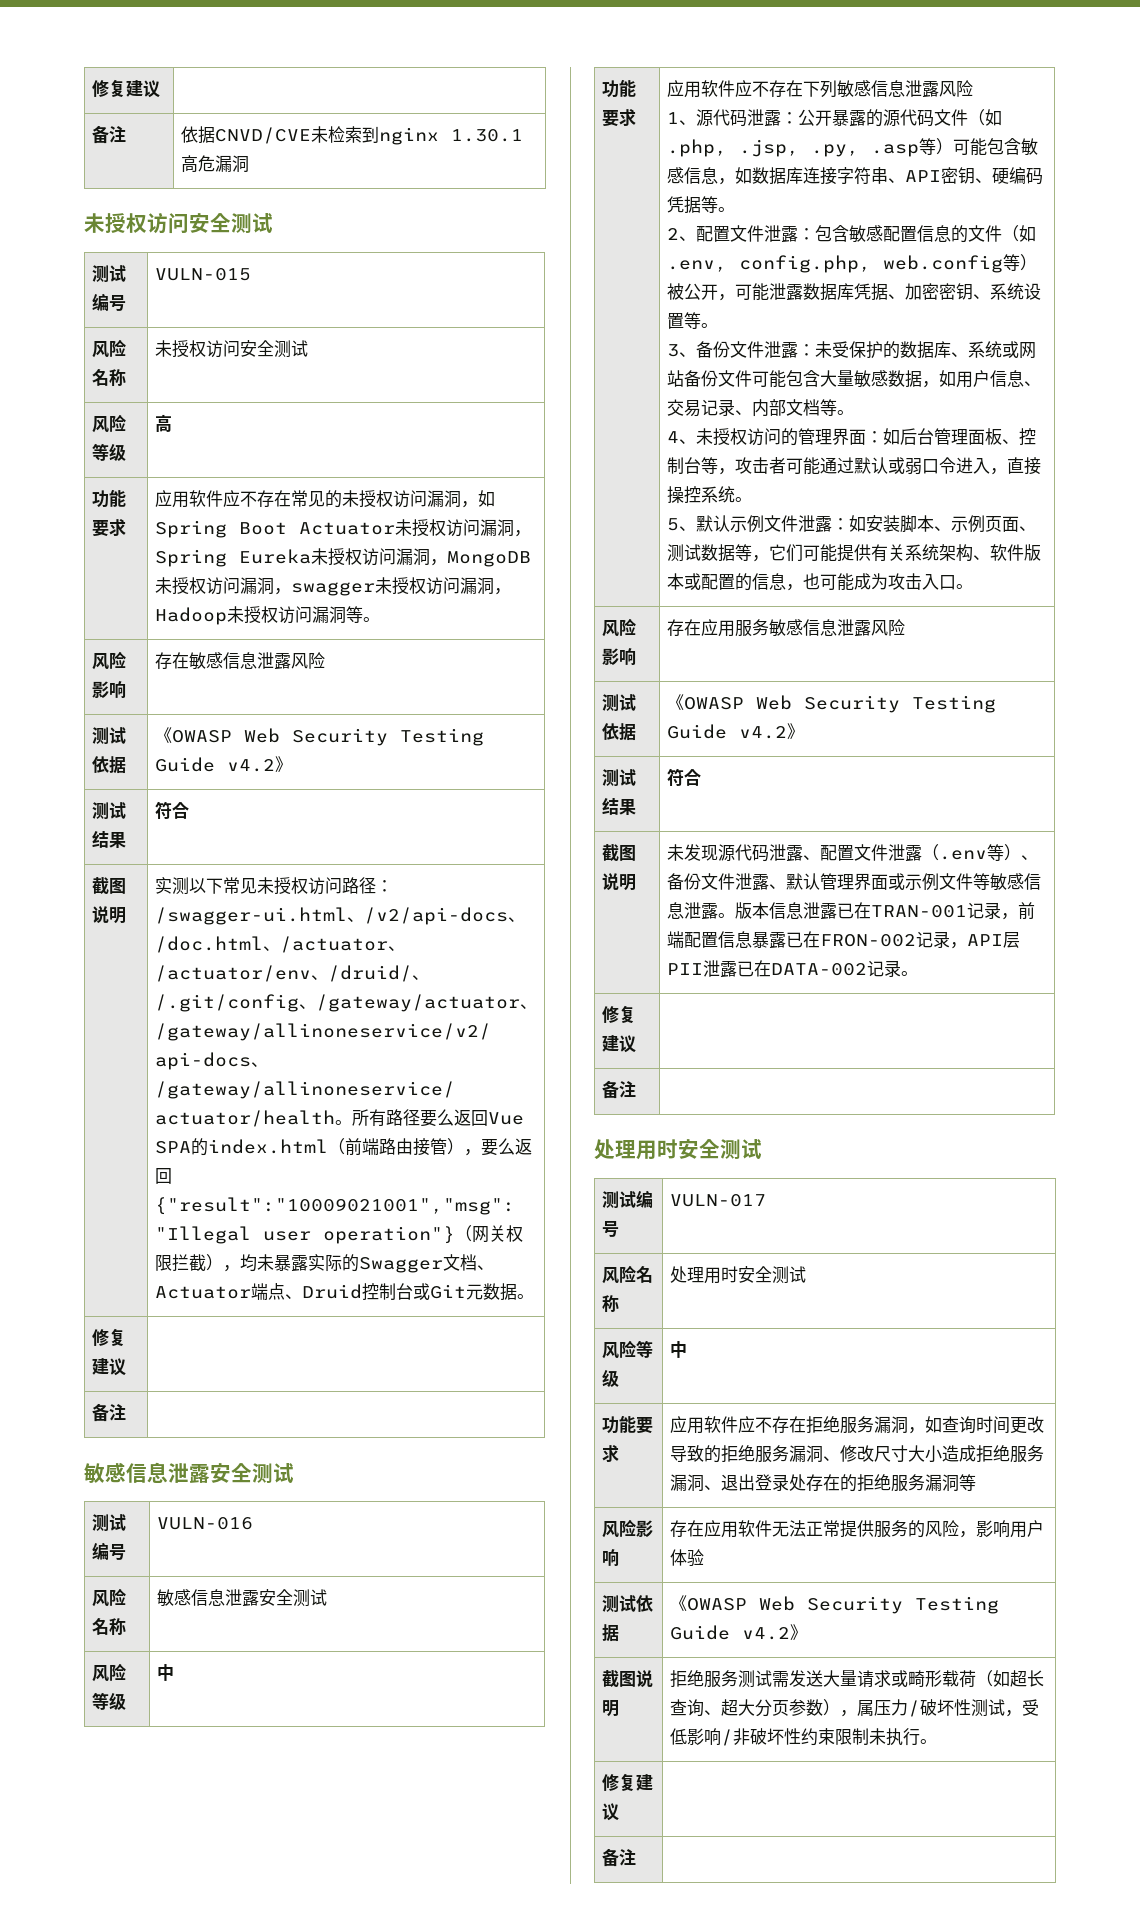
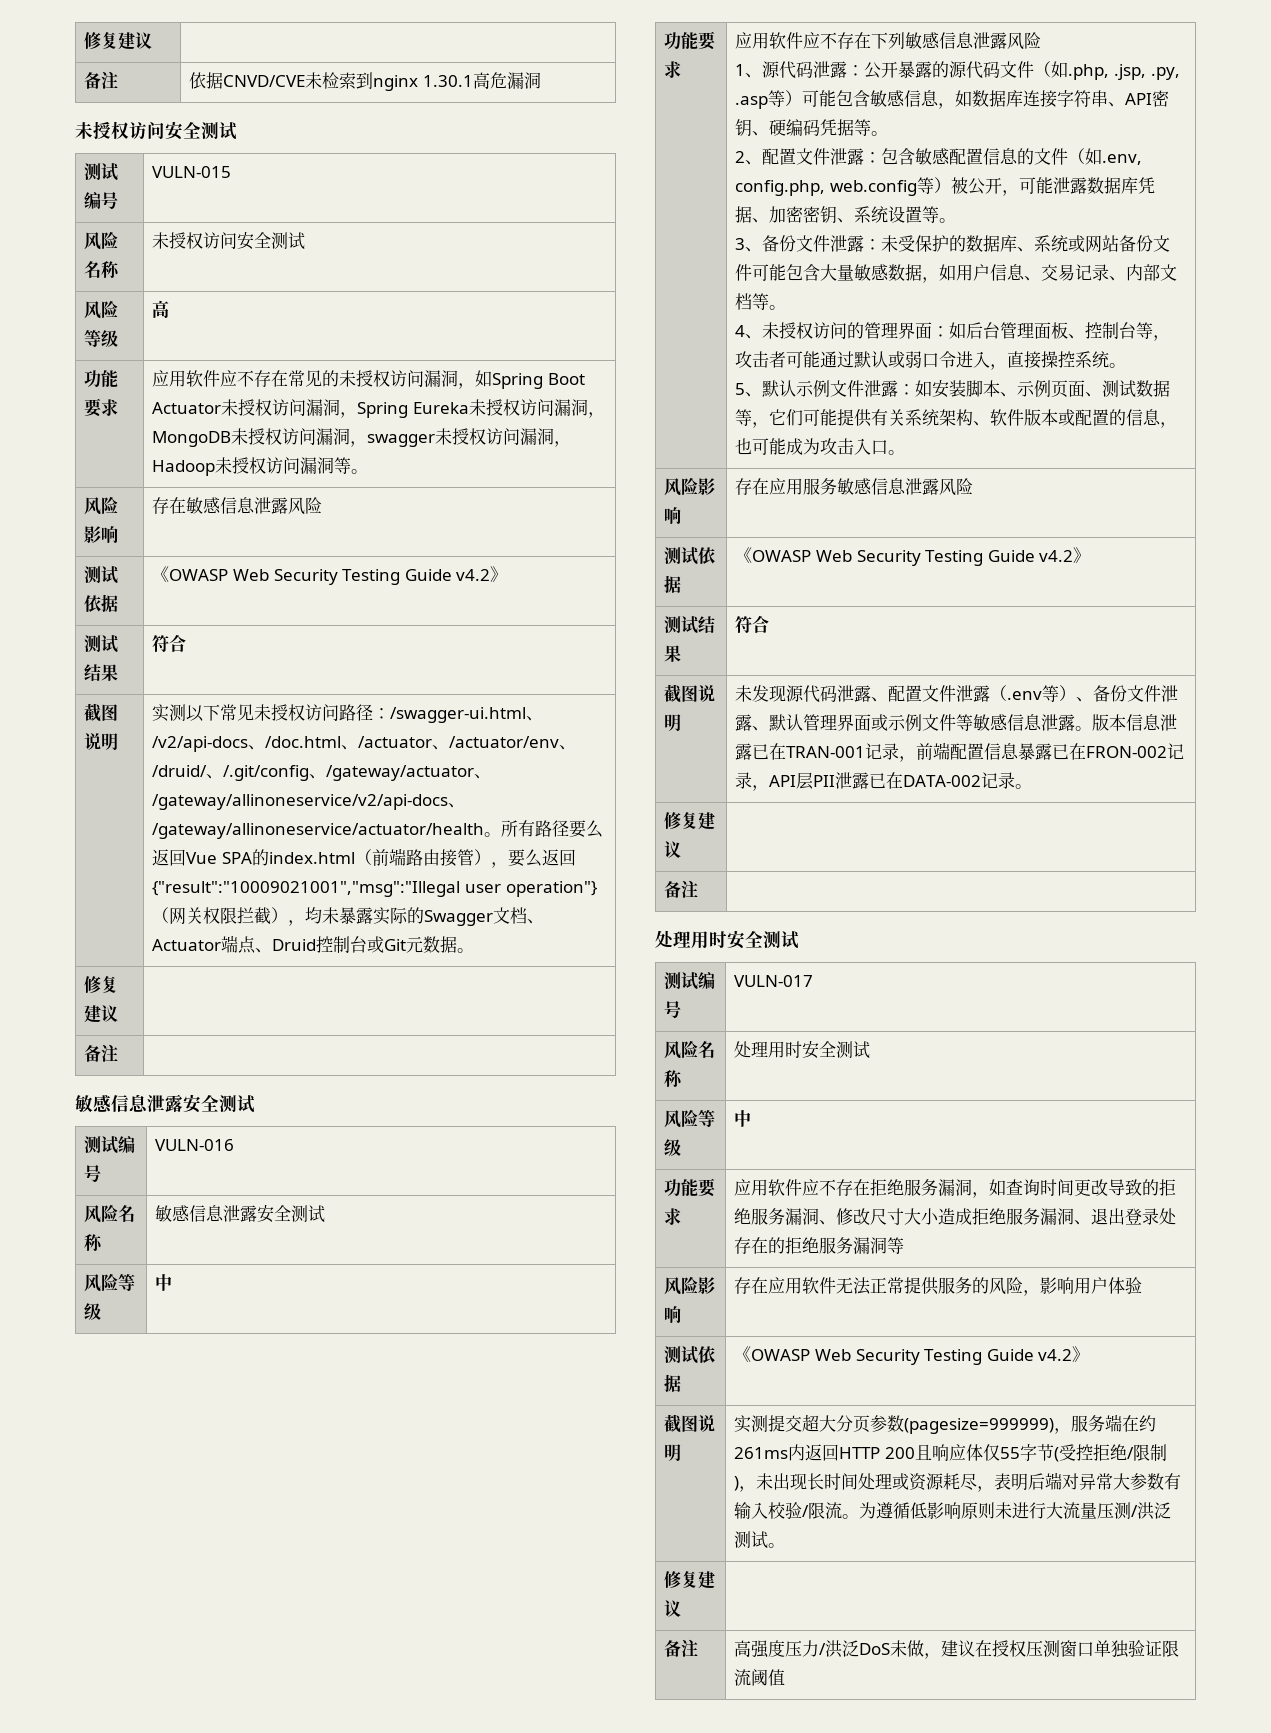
[669,1670,1044,1688] [669,1699,1039,1717] [669,1728,937,1746] [601,1773,653,1791] [601,1803,619,1821] [601,1848,636,1867] 拒绝服务测试需发送大量请求或畸形载荷（如超长查询、超大分页参数），属压力/破坏性测试，受低影响/非破坏性约束限制未执行。 // 修复建议 | // 备注 | -> [734,1414,1157,1434] [734,1444,1167,1462] [734,1472,1182,1492] [734,1502,1172,1520] [734,1531,786,1549] [664,1570,716,1589] [664,1600,682,1617] [664,1639,699,1657] [734,1640,1180,1659] [734,1669,786,1686] 实测提交超大分页参数(pagesize=999999)，服务端在约261ms内返回HTTP 200且响应体仅55字节(受控拒绝/限制)，未出现长时间处理或资源耗尽，表明后端对异常大参数有输入校验/限流。为遵循低影响原则未进行大流量压测/洪泛测试。 // 修复建议 | // 备注 | 高强度压力/洪泛DoS未做，建议在授权压测窗口单独验证限流阈值

